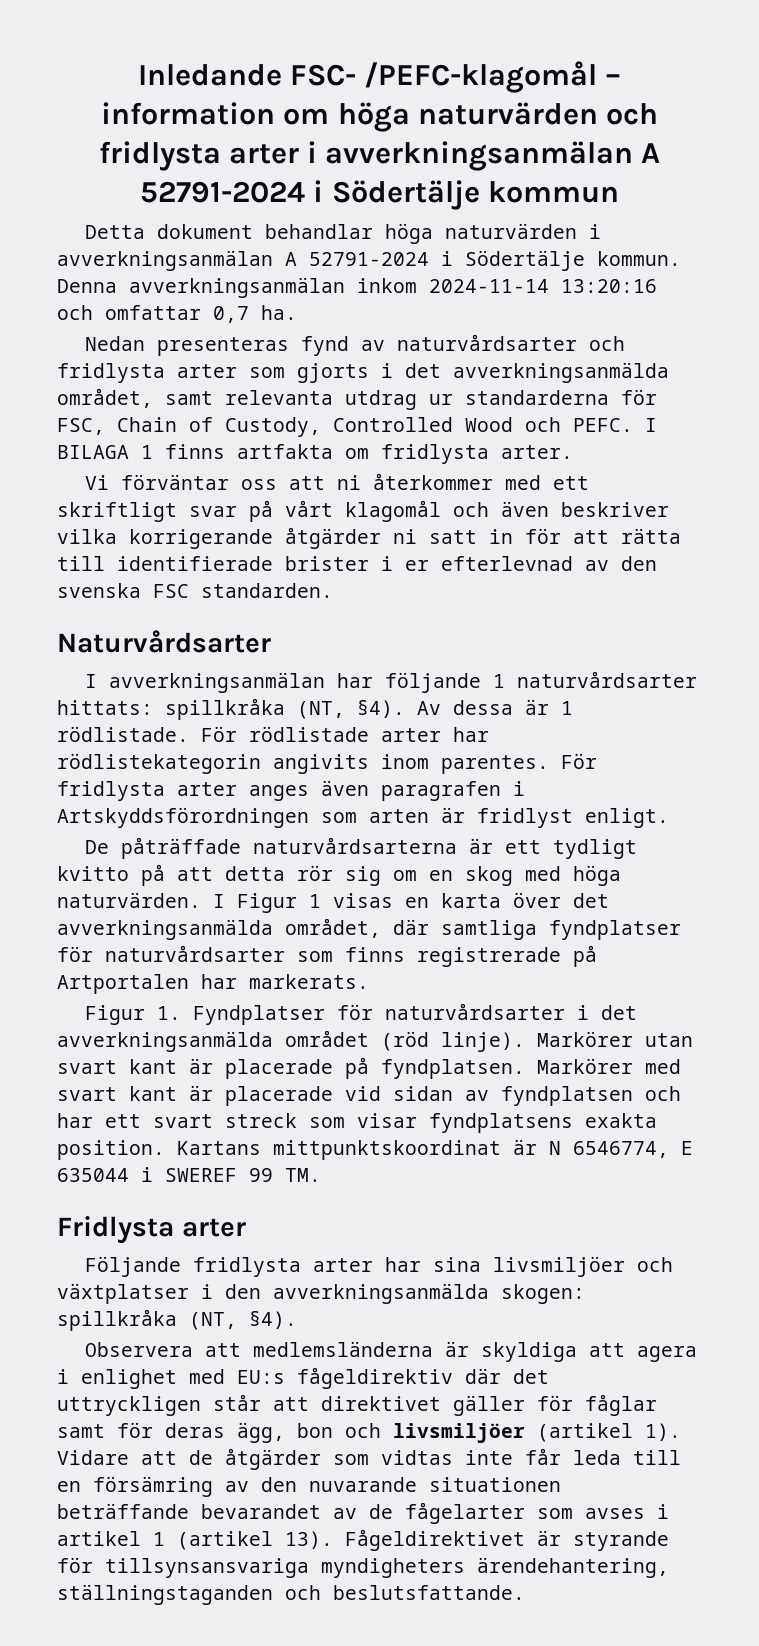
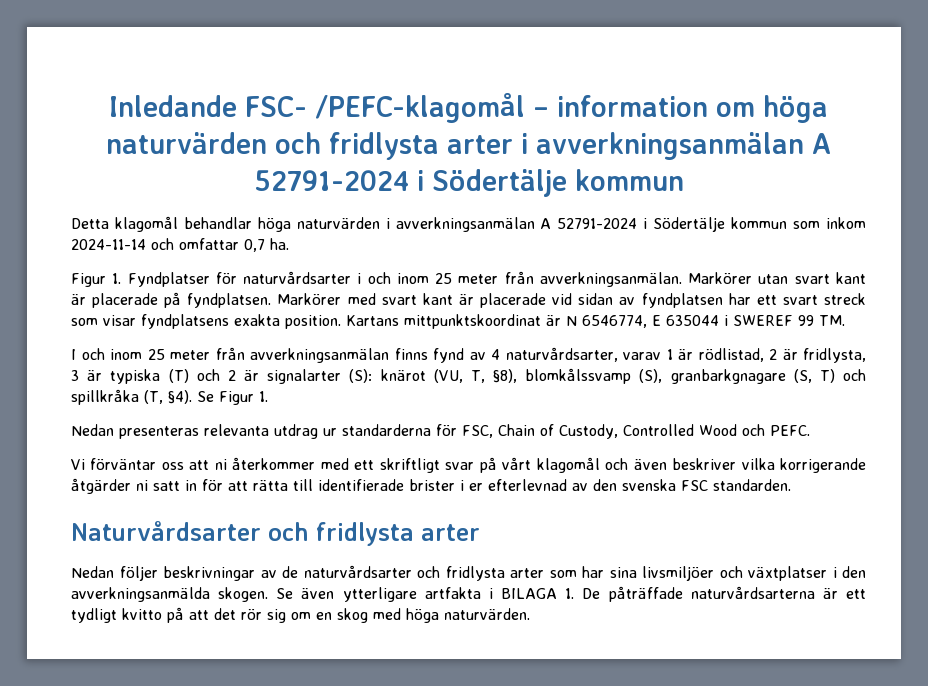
[157,224,254,239] dokument -> [114,216,178,232] klagomål
[597,251,681,266] [57,277,345,298] kommun. Denna avverkningsanmälan -> [731,217,821,229] kommun som
[561,279,657,293] 13:20:16 -> (146, 244) none
[85,334,626,356] [57,362,669,383] [57,388,213,408] Nedan presenteras fynd av naturvårdsarter och fridlysta arter som gjorts i det avverkningsanmälda området, samt -> [71,271,866,287] [71,292,867,308] [71,314,845,329] [71,347,866,363] [71,368,866,384] [71,389,268,405] [71,424,199,439] Figur 1. Fyndplatser för naturvårdsarter i och inom 25 meter från avverkningsanmälan. Markörer utan svart kant är placerade på fyndplatsen. Markörer med svart kant är placerade vid sidan av fyndplatsen har ett svart streck som visar fyndplatsens exakta position. Kartans mittpunktskoordinat är N 6546774, E 635044 i SWEREF 99 TM. // I och inom 25 meter från avverkningsanmälan finns fynd av 4 naturvårdsarter, varav 1 är rödlistad, 2 är fridlysta, 3 är typiska (T) och 2 är signalarter (S): knärot (VU, T, §8), blomkålssvamp (S), granbarkgnagare (S, T) och spillkråka (T, §4). Se Figur 1. // Nedan presenteras
[645,418,657,432] [57,444,573,464] I BILAGA 1 finns artfakta om fridlysta arter. -> (810, 430) none
[85,671,698,693] [57,698,573,720] [57,726,489,742] [57,753,597,774] [57,780,525,801] [57,807,669,828] // I avverkningsanmälan har följande 1 naturvårdsarter hittats: spillkråka (NT, §4). Av dessa är 1 rödlistade. För rödlistade arter har rödlistekategorin angivits inom parentes. För fridlysta arter anges även paragrafen i Artskyddsförordningen som arten är fridlyst enligt. // -> [268,522,480,546] [71,565,866,581] [71,587,575,602] och fridlysta arter // Nedan följer beskrivningar av de naturvårdsarter och fridlysta arter som har sina livsmiljöer och växtplatser i den avverkningsanmälda skogen. Se även ytterligare artfakta i BILAGA 1.
[225,866,285,881] detta -> [214,608,236,620] det
[213,892,609,913] [57,918,681,940] [57,945,597,967] [57,974,369,994] [85,1003,638,1025] [57,1030,693,1052] [57,1057,681,1079] [57,1085,681,1106] [57,1113,657,1133] [57,1139,693,1160] [57,1167,321,1182] [57,1216,246,1244] [85,1256,674,1277] [57,1283,585,1304] [57,1309,297,1331] [85,1341,698,1362] [57,1367,549,1389] [57,1394,657,1416] [57,1422,681,1443] [57,1448,681,1470] [57,1476,561,1497] [57,1502,669,1524] [57,1529,669,1551] [57,1557,669,1578] [57,1584,525,1605] I Figur 1 visas en karta över det avverkningsanmälda området, där samtliga fyndplatser för naturvårdsarter som finns registrerade på Artportalen har markerats. // Figur 1. Fyndplatser för naturvårdsarter i det avverkningsanmälda området (röd linje). Markörer utan svart kant är placerade på fyndplatsen. Markörer med svart kant är placerade vid sidan av fyndplatsen och har ett svart streck som visar fyndplatsens exakta position. Kartans mittpunktskoordinat är N 6546774, E 635044 i SWEREF 99 TM. // Fridlysta arter // Följande fridlysta arter har sina livsmiljöer och växtplatser i den avverkningsanmälda skogen: spillkråka (NT, §4). // Observera att medlemsländerna är skyldiga att agera i enlighet med EU:s fågeldirektiv där det uttryckligen står att direktivet gäller för fåglar samt för deras ägg, bon och livsmiljöer (artikel 1). Vidare att de åtgärder som vidtas inte får leda till en försämring av den nuvarande situationen beträffande bevarandet av de fågelarter som avses i artikel 1 (artikel 13). Fågeldirektivet är styrande för tillsynsansvariga myndigheters ärendehantering, ställningstaganden och beslutsfattande. -> (530, 614) none

